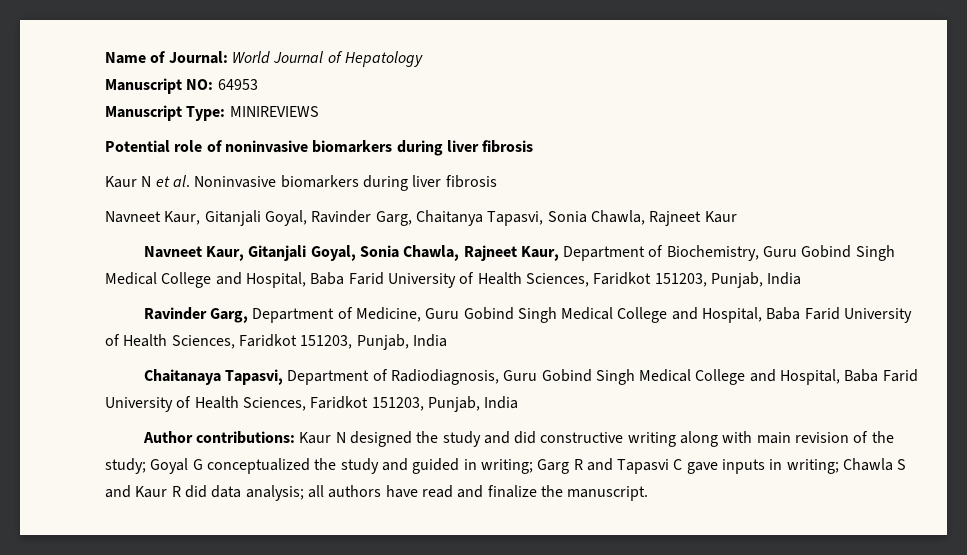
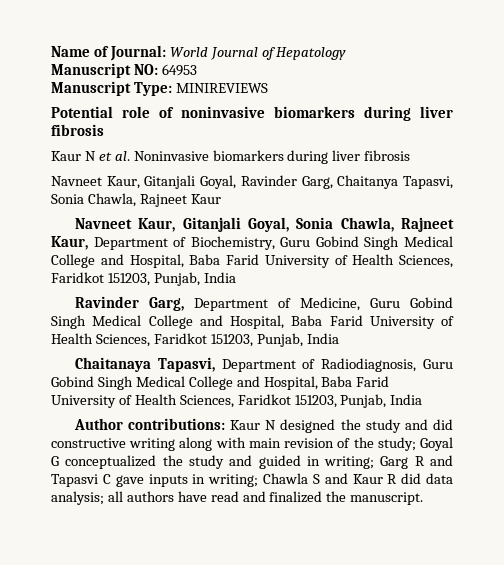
[487,485,537,498] finalize -> [269,491,323,503] finalized

